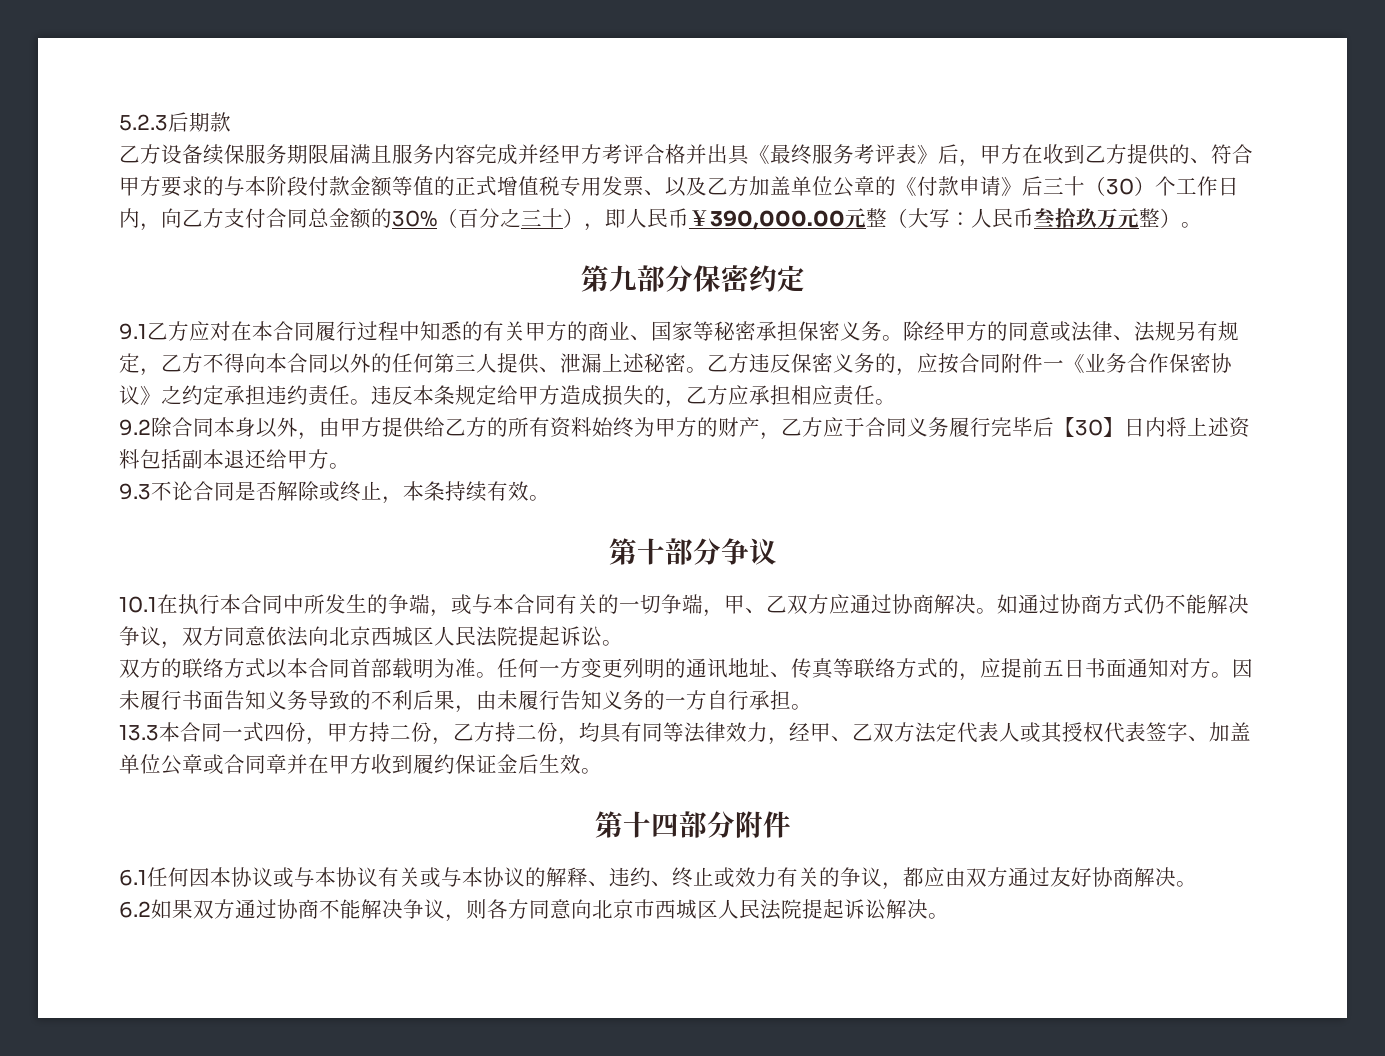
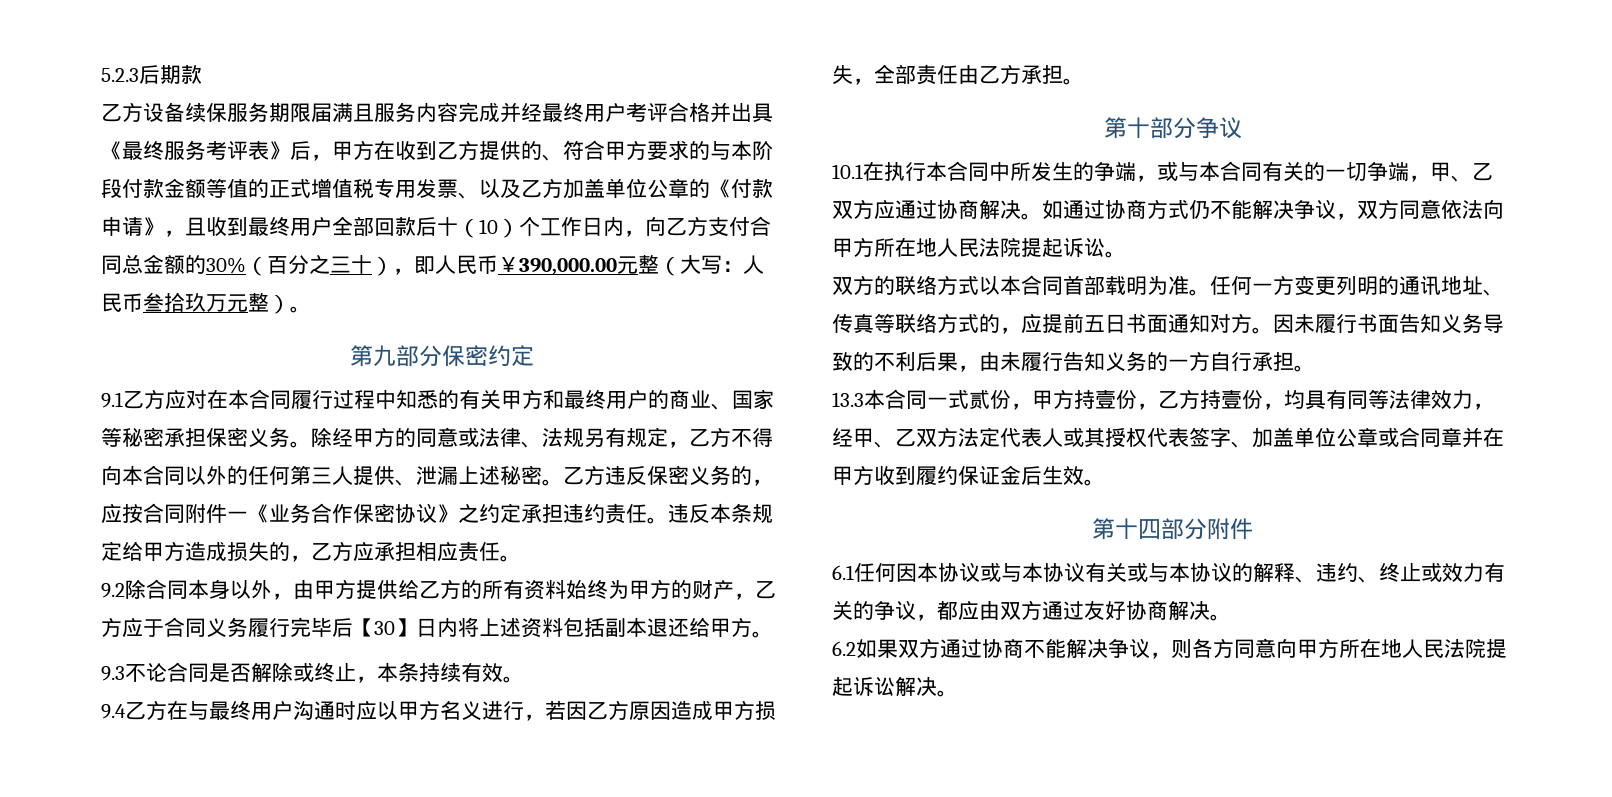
[560,144,602,164] 甲方 -> [542,103,626,122] 最终用户
[1022,176,1134,196] 后三十（30 -> [164,216,498,238] ，且收到最终用户全部回款后十（10
(567, 331) none -> [543,389,648,409] 和最终用户
(550, 498) none -> [101,700,776,721] [832,64,1084,85] // 9.4乙方在与最终用户沟通时应以甲方名义进行，若因乙方原因造成甲方损失，全部责任由乙方承担。
[329,626,434,646] 北京西城区 -> [832,237,937,258] 甲方所在地
[264,724,285,741] 四 -> [969,390,990,409] 贰
[390,724,411,740] 二 -> [1095,390,1116,409] 壹
[516,724,537,740] 二 -> [1221,390,1242,409] 壹
[592,899,718,919] 北京市西城区 -> [1297,638,1402,659] 甲方所在地

